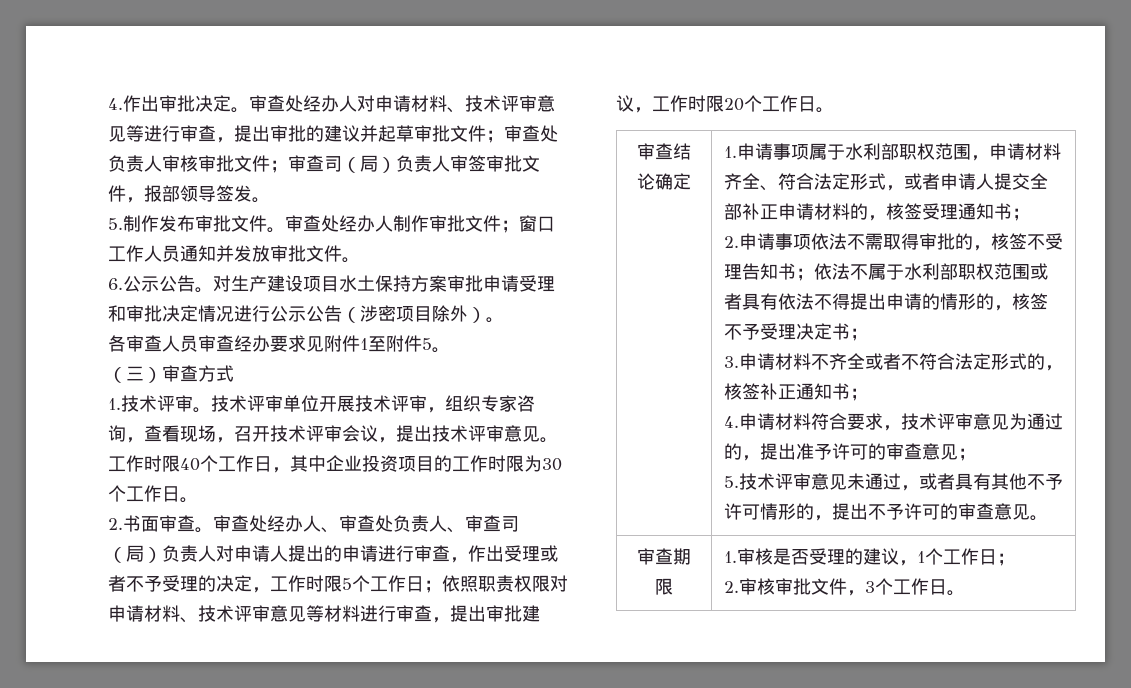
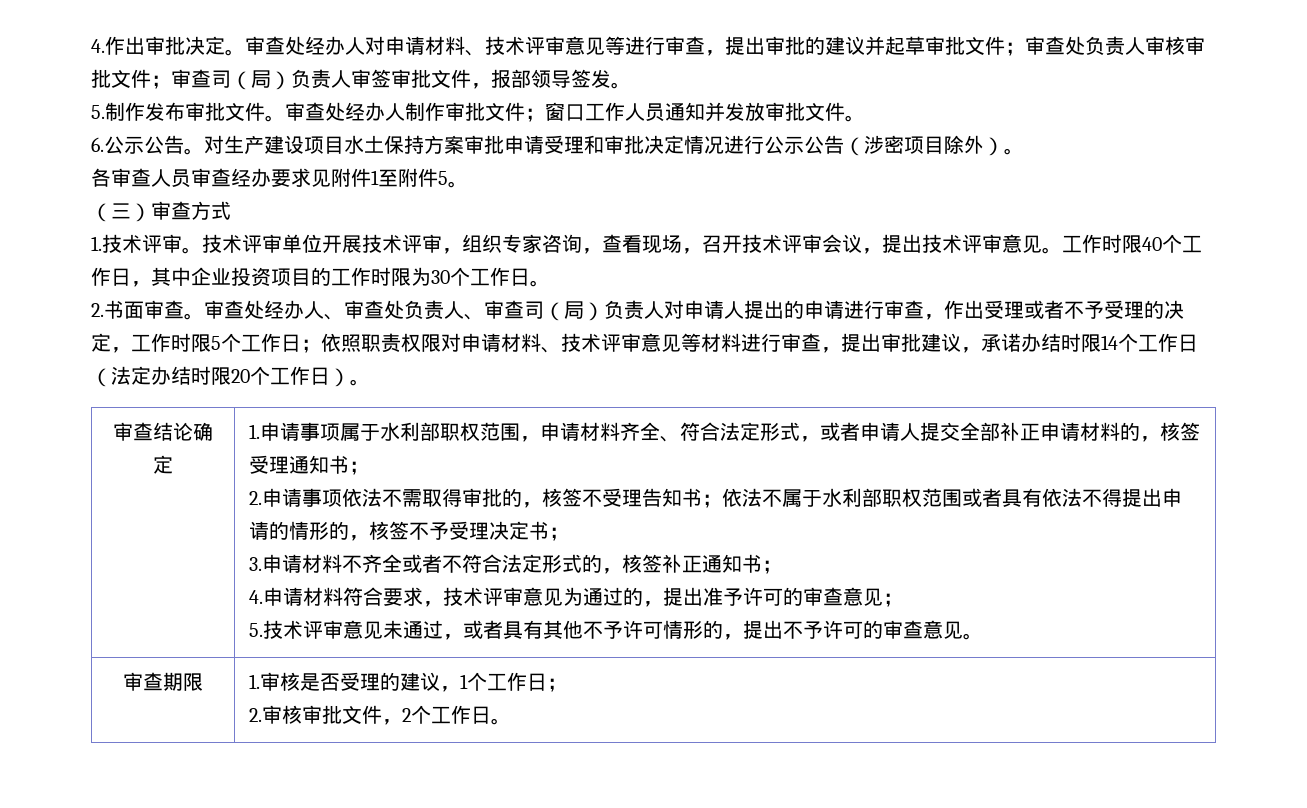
[652,95,688,112] 工作 -> [981,333,1198,352] [91,366,191,387] 承诺办结时限14个工作日（法定办结
(816, 104) none -> [330,368,350,387] ）
[864,581,875,593] 3 -> [402,708,412,722] 2

